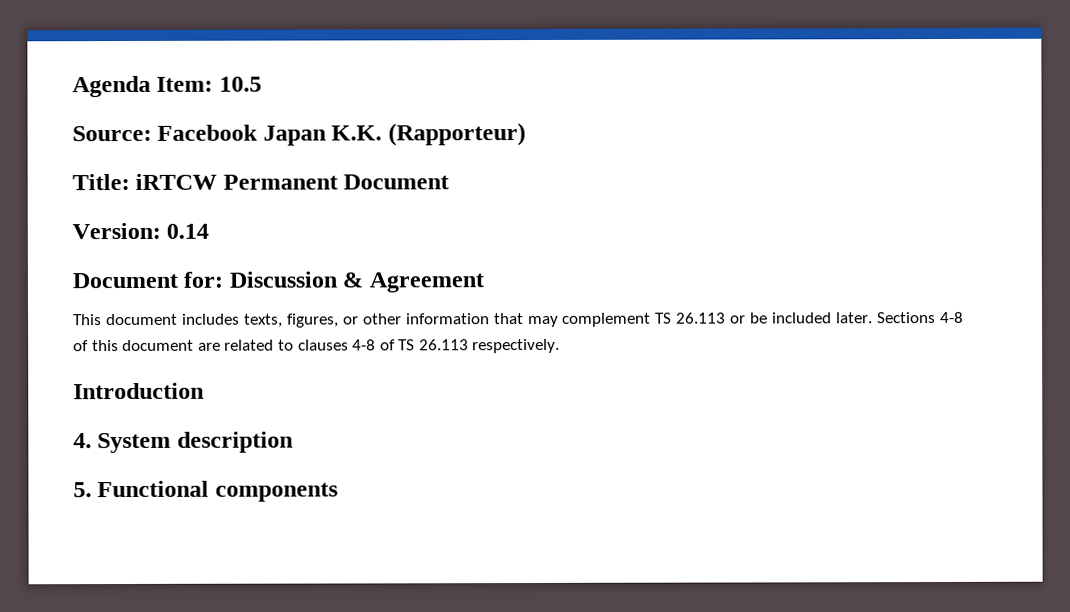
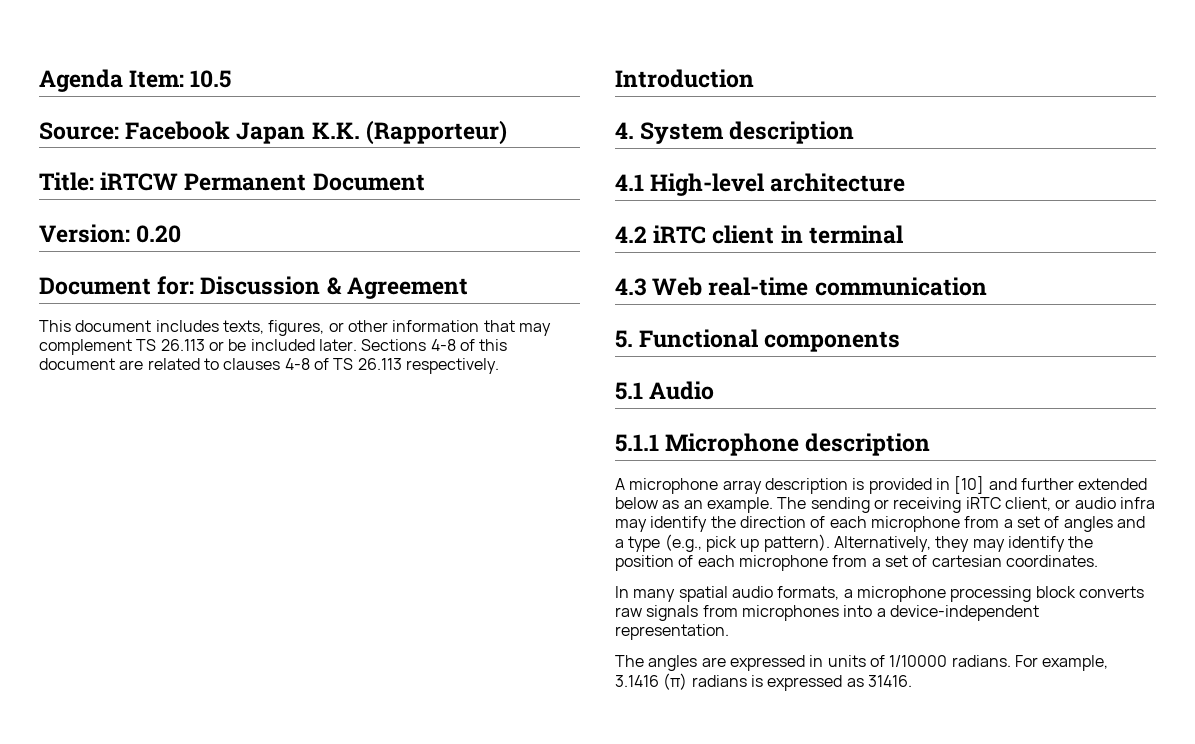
[166,223,210,239] 0.14 -> [136,225,182,243] 0.20
[73,480,338,502] 5. Functional components -> [615,173,906,196] [615,225,903,244] [615,277,987,296] [615,329,901,352] [615,381,715,400] [615,433,931,456] [615,476,1148,494] [615,497,1155,513] [615,516,1145,532] [615,534,1094,552] [615,555,1098,571] [615,586,1144,602] [615,605,1039,621] [615,624,729,640] [615,655,1109,671] [615,673,912,691] 4.1 High-level architecture // 4.2 iRTC client in terminal // 4.3 Web real-time communication // 5. Functional components // 5.1 Audio // 5.1.1 Microphone description // A microphone array description is provided in [10] and further extended below as an example. The sending or receiving iRTC client, or audio infra may identify the direction of each microphone from a set of angles and a type (e.g., pick up pattern). Alternatively, they may identify the position of each microphone from a set of cartesian coordinates. // In many spatial audio formats, a microphone processing block converts raw signals from microphones into a device-independent representation. // The angles are expressed in units of 1/10000 radians. For example, 3.1416 (π) radians is expressed as 31416.

